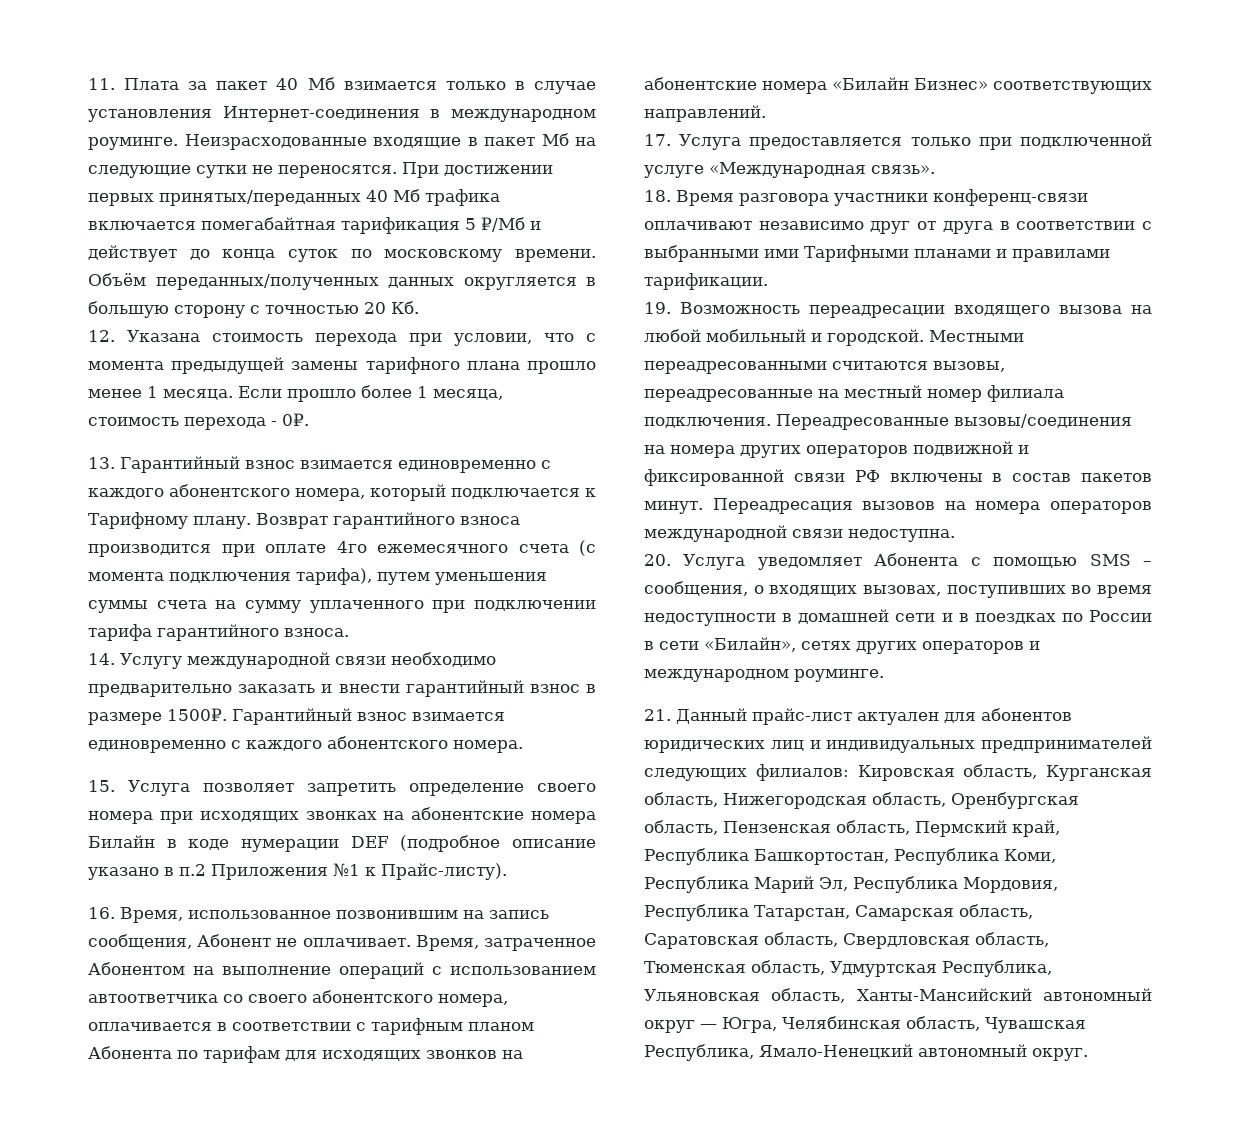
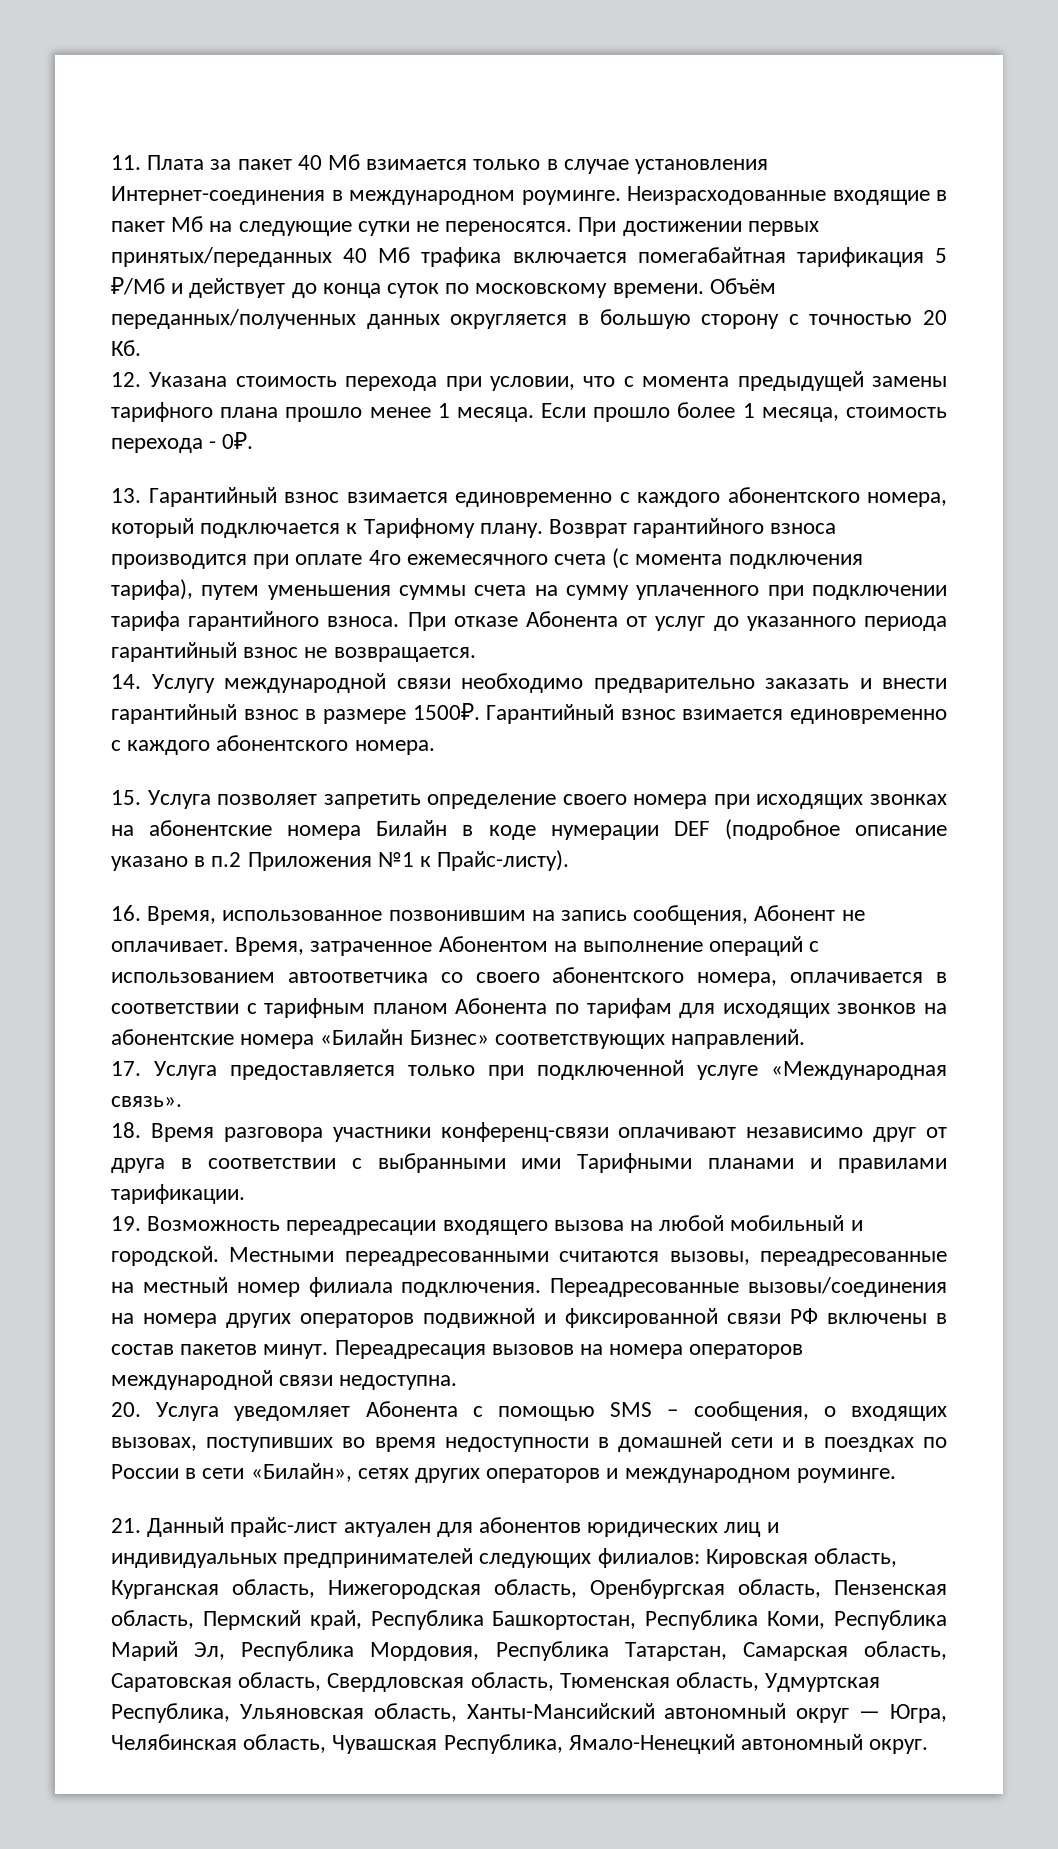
(349, 632) none -> [407,611,948,631] [111,642,476,662] При отказе Абонента от услуг до указанного периода гарантийный взнос не возвращается.

